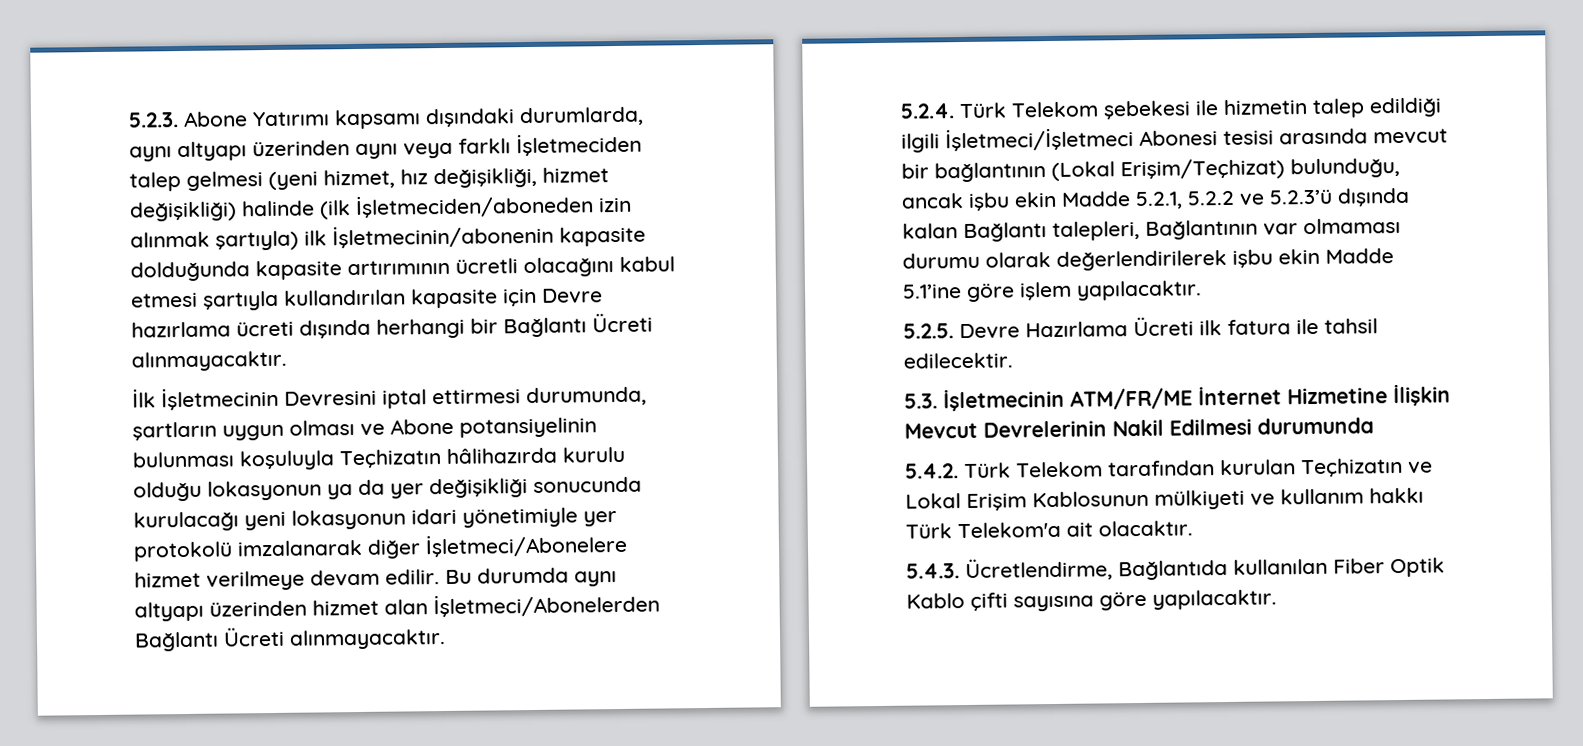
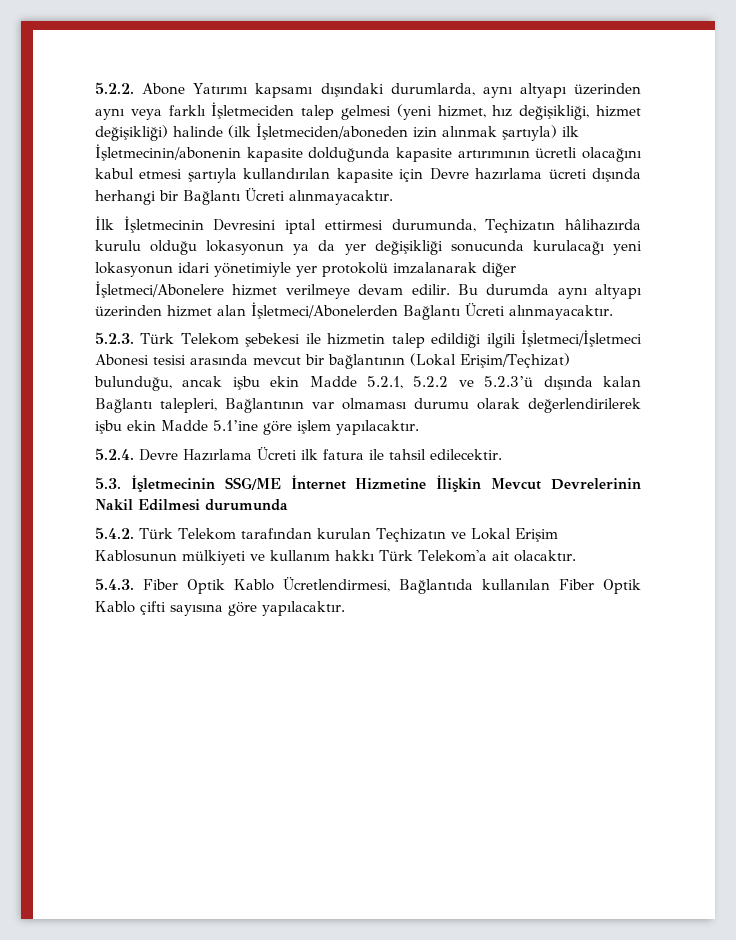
[128,112,179,128] 5.2.3. -> [95,82,134,94] 5.2.2.
[132,417,597,441] [132,450,335,471] şartların uygun olması ve Abone potansiyelinin bulunması koşuluyla -> (476, 225) none
[900,103,955,119] 5.2.4. -> [95,332,134,344] 5.2.3.
[903,323,954,339] 5.2.5. -> [95,448,134,460] 5.2.4.
[1070,387,1193,410] ATM/FR/ME -> [224,477,281,490] SSG/ME
[965,557,1113,582] Ücretlendirme, -> [143,577,390,594] Fiber Optik Kablo Ücretlendirmesi,

